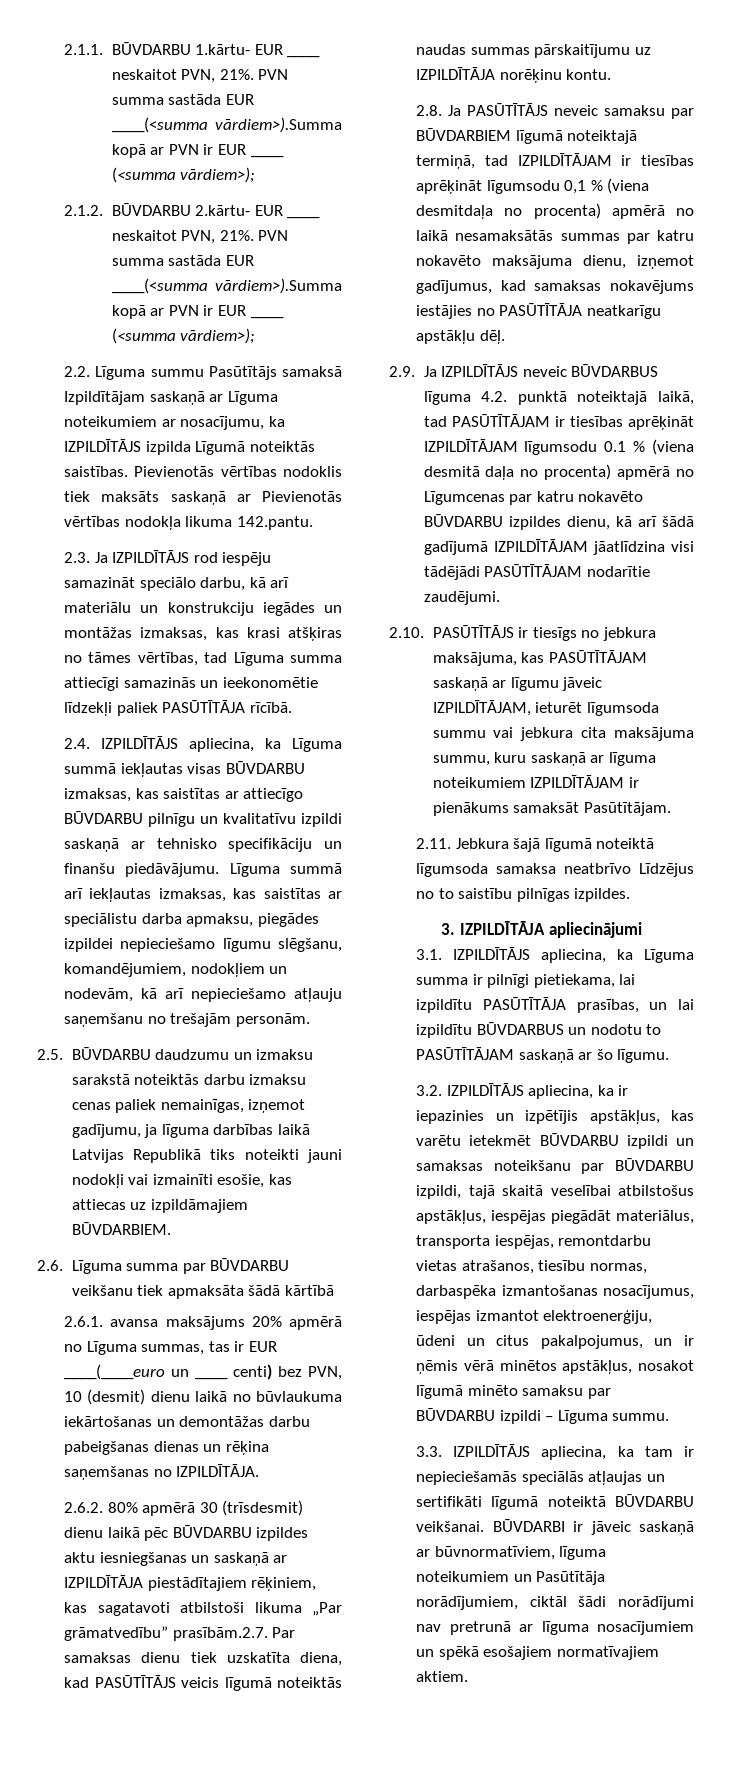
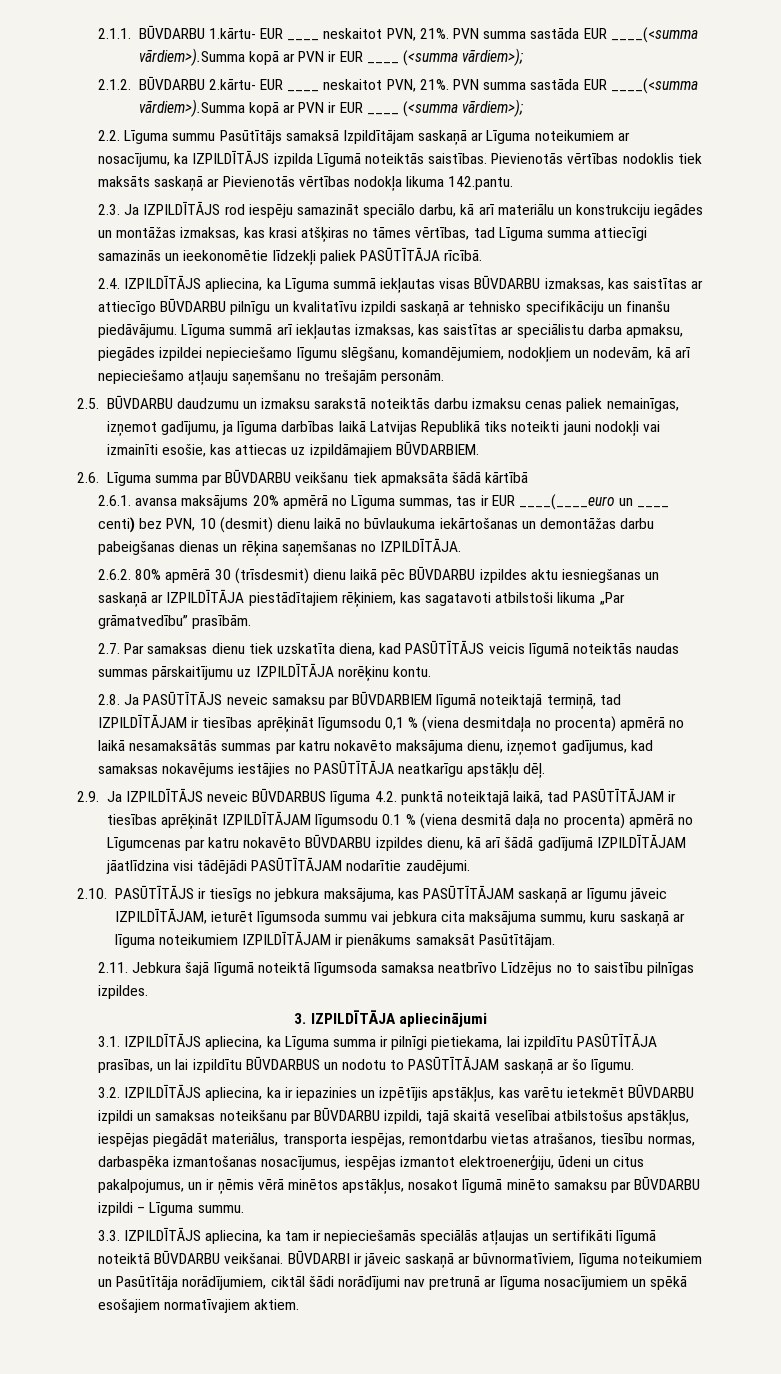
[172,1627,268,1641] prasībām.2.7. -> [192,615,252,629] [97,643,120,654] prasībām. // 2.7.

